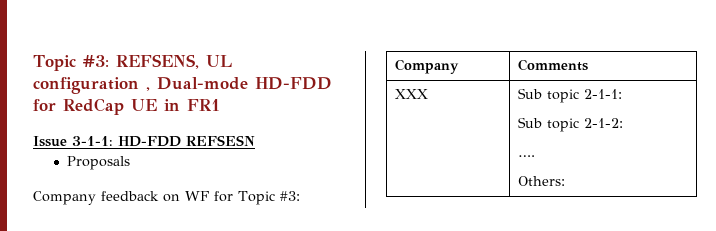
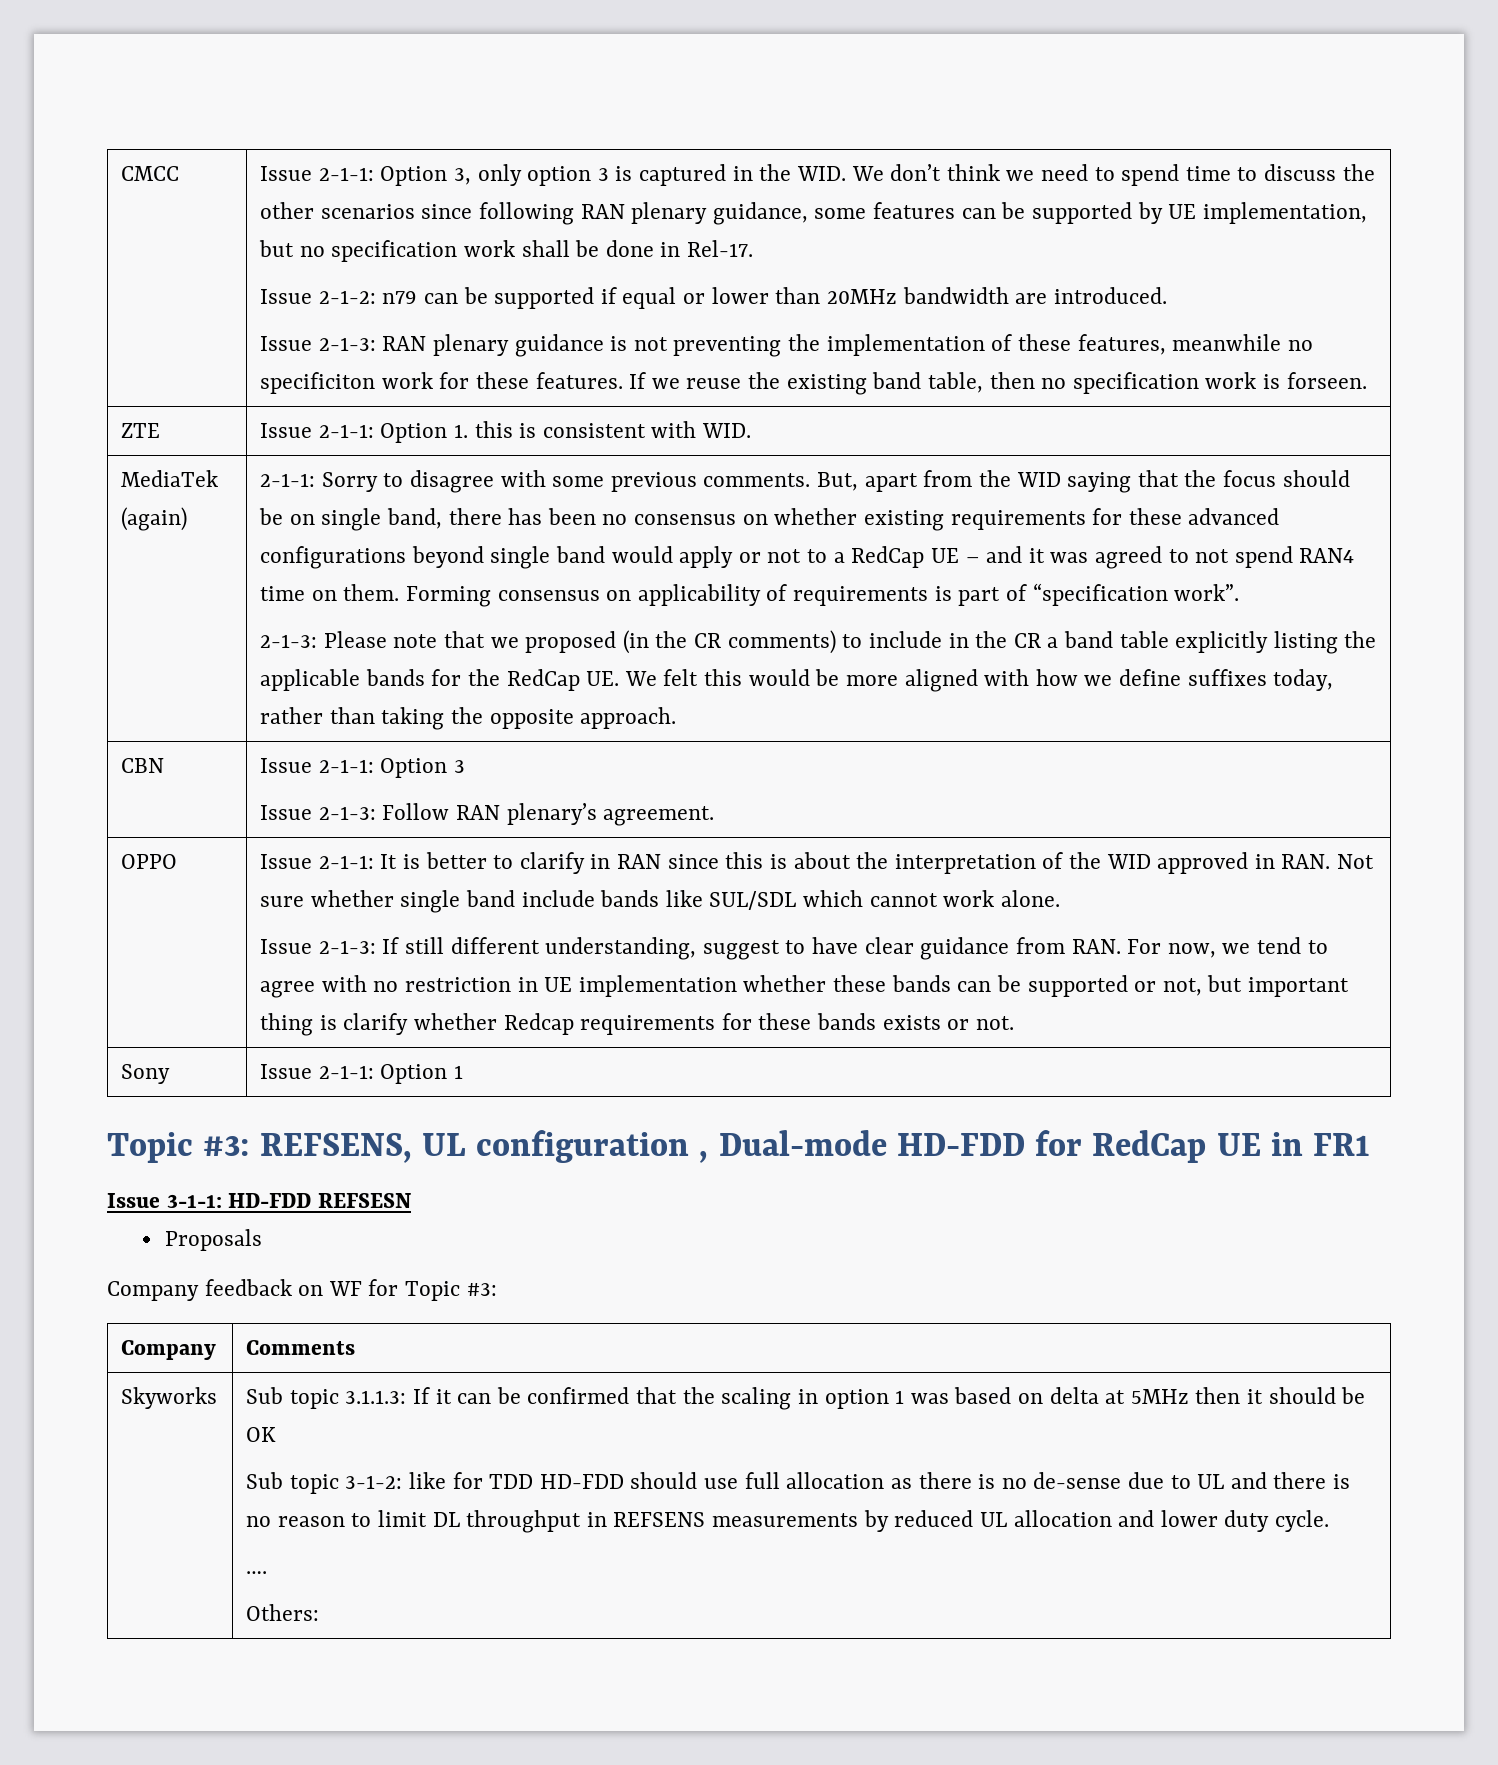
(33, 63) none -> [121,166,180,181] [260,164,1375,186] [260,202,1367,225] [259,240,754,262] [260,287,1167,309] [260,334,1313,357] [260,372,1367,395] [121,423,161,438] [260,421,752,443] [121,470,219,487] [121,507,188,531] [260,470,1350,493] [259,508,1280,531] [260,546,1355,569] [260,583,1240,607] [260,630,1377,654] [260,669,1334,692] [260,707,677,730] [121,758,165,773] [260,758,466,778] [260,803,715,826] [121,854,178,869] [260,852,1375,874] [260,890,1060,913] [260,937,1328,960] [260,975,1350,998] [260,1013,1014,1036] [121,1064,171,1084] [260,1064,464,1084] CMCC | Issue 2-1-1: Option 3, only option 3 is captured in the WID. We don’t think we need to spend time to discuss the other scenarios since following RAN plenary guidance, some features can be supported by UE implementation, but no specification work shall be done in Rel-17. // Issue 2-1-2: n79 can be supported if equal or lower than 20MHz bandwidth are introduced. // Issue 2-1-3: RAN plenary guidance is not preventing the implementation of these features, meanwhile no specificiton work for these features. If we reuse the existing band table, then no specification work is forseen. // ZTE | Issue 2-1-1: Option 1. this is consistent with WID. // MediaTek (again) | 2-1-1: Sorry to disagree with some previous comments. But, apart from the WID saying that the focus should be on single band, there has been no consensus on whether existing requirements for these advanced configurations beyond single band would apply or not to a RedCap UE – and it was agreed to not spend RAN4 time on them. Forming consensus on applicability of requirements is part of “specification work”. // 2-1-3: Please note that we proposed (in the CR comments) to include in the CR a band table explicitly listing the applicable bands for the RedCap UE. We felt this would be more aligned with how we define suffixes today, rather than taking the opposite approach. // CBN | Issue 2-1-1: Option 3 // Issue 2-1-3: Follow RAN plenary’s agreement. // OPPO | Issue 2-1-1: It is better to clarify in RAN since this is about the interpretation of the WID approved in RAN. Not sure whether single band include bands like SUL/SDL which cannot work alone. // Issue 2-1-3: If still different understanding, suggest to have clear guidance from RAN. For now, we tend to agree with no restriction in UE implementation whether these bands can be supported or not, but important thing is clarify whether Redcap requirements for these bands exists or not. // Sony | Issue 2-1-1: Option 1 //
[395,89,429,99] [518,88,623,103] [518,117,624,132] XXX | Sub topic 2-1-1: // Sub topic 2-1-2: -> [121,1387,218,1409] [246,1387,1366,1410] [246,1427,277,1442] [246,1472,1351,1494] [246,1510,1330,1533] Skyworks | Sub topic 3.1.1.3: If it can be confirmed that the scaling in option 1 was based on delta at 5MHz then it should be OK // Sub topic 3-1-2: like for TDD HD-FDD should use full allocation as there is no de-sense due to UL and there is no reason to limit DL throughput in REFSENS measurements by reduced UL allocation and lower duty cycle.

